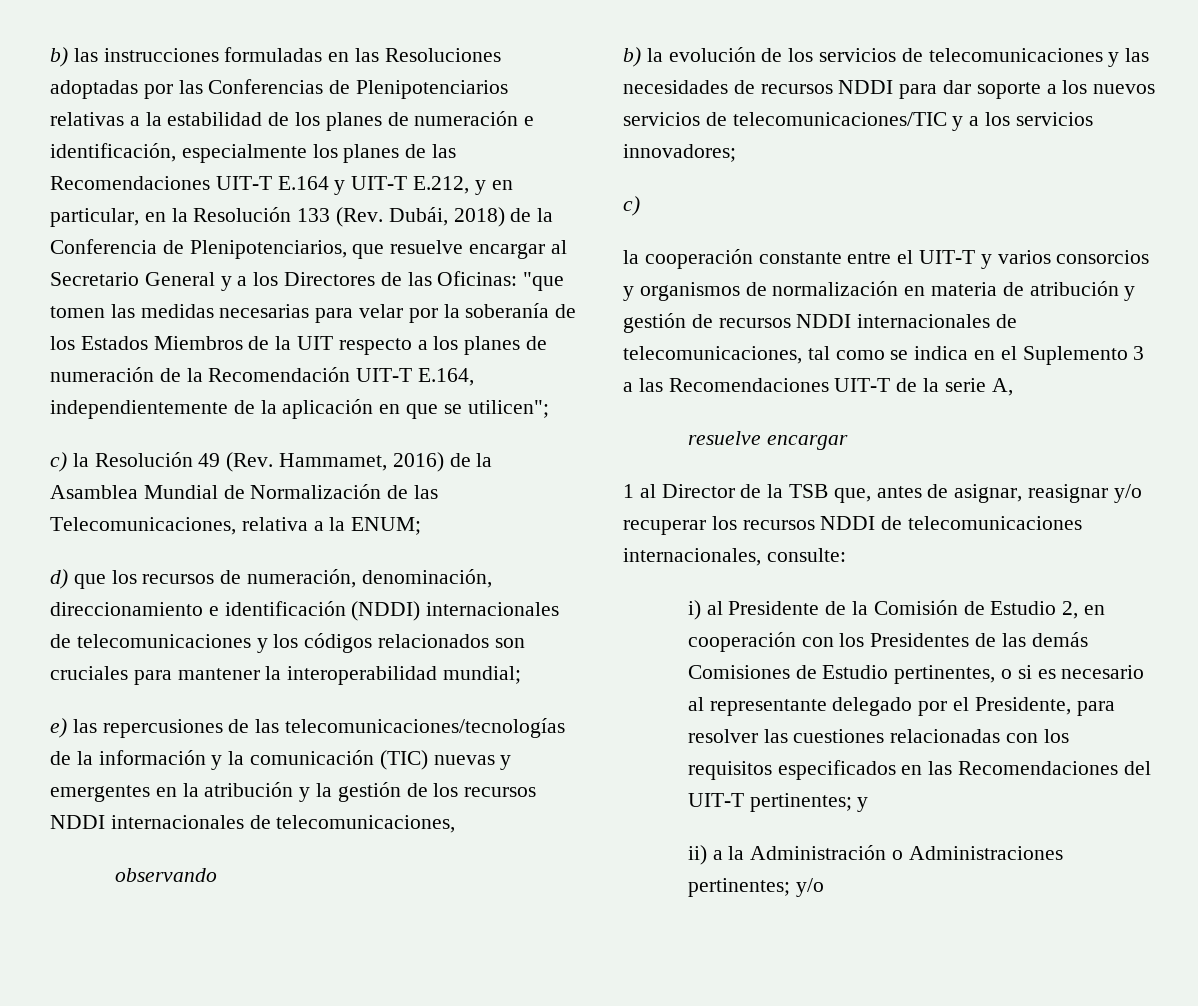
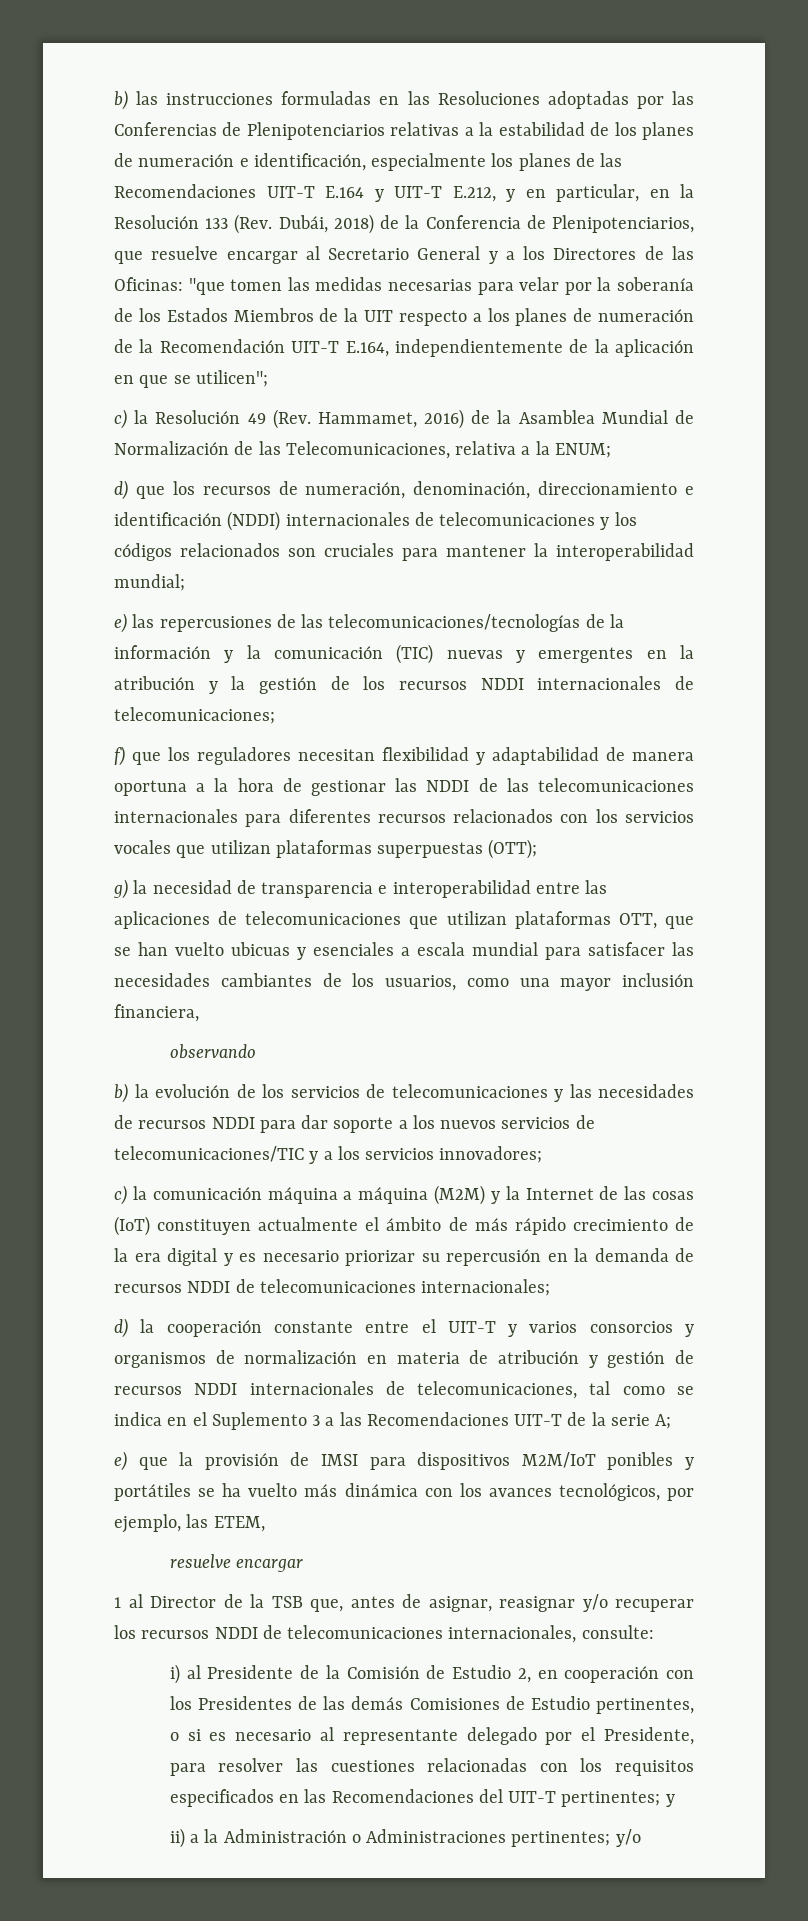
[276,815,456,833] telecomunicaciones, -> [114,707,275,724] [114,746,694,766] [114,778,694,796] [114,809,694,827] [114,839,538,859] [113,879,608,899] [114,911,694,929] [114,942,694,960] [114,973,694,991] [114,1004,199,1022] telecomunicaciones; // f) que los reguladores necesitan flexibilidad y adaptabilidad de manera oportuna a la hora de gestionar las NDDI de las telecomunicaciones internacionales para diferentes recursos relacionados con los servicios vocales que utilizan plataformas superpuestas (OTT); // g) la necesidad de transparencia e interoperabilidad entre las aplicaciones de telecomunicaciones que utilizan plataformas OTT, que se han vuelto ubicuas y esenciales a escala mundial para satisfacer las necesidades cambiantes de los usuarios, como una mayor inclusión financiera,
(640, 206) // -> [132,1185,694,1205] [114,1216,694,1236] [114,1248,694,1266] [114,1279,551,1296] [114,1318,128,1338] la comunicación máquina a máquina (M2M) y la Internet de las cosas (IoT) constituyen actualmente el ámbito de más rápido crecimiento de la era digital y es necesario priorizar su repercusión en la demanda de recursos NDDI de telecomunicaciones internacionales; // d)
[991,378,1013,396] A, -> [655,1414,672,1429] [114,1451,695,1471] [114,1483,695,1501] [114,1514,265,1533] A; // e) que la provisión de IMSI para dispositivos M2M/IoT ponibles y portátiles se ha vuelto más dinámica con los avances tecnológicos, por ejemplo, las ETEM,

